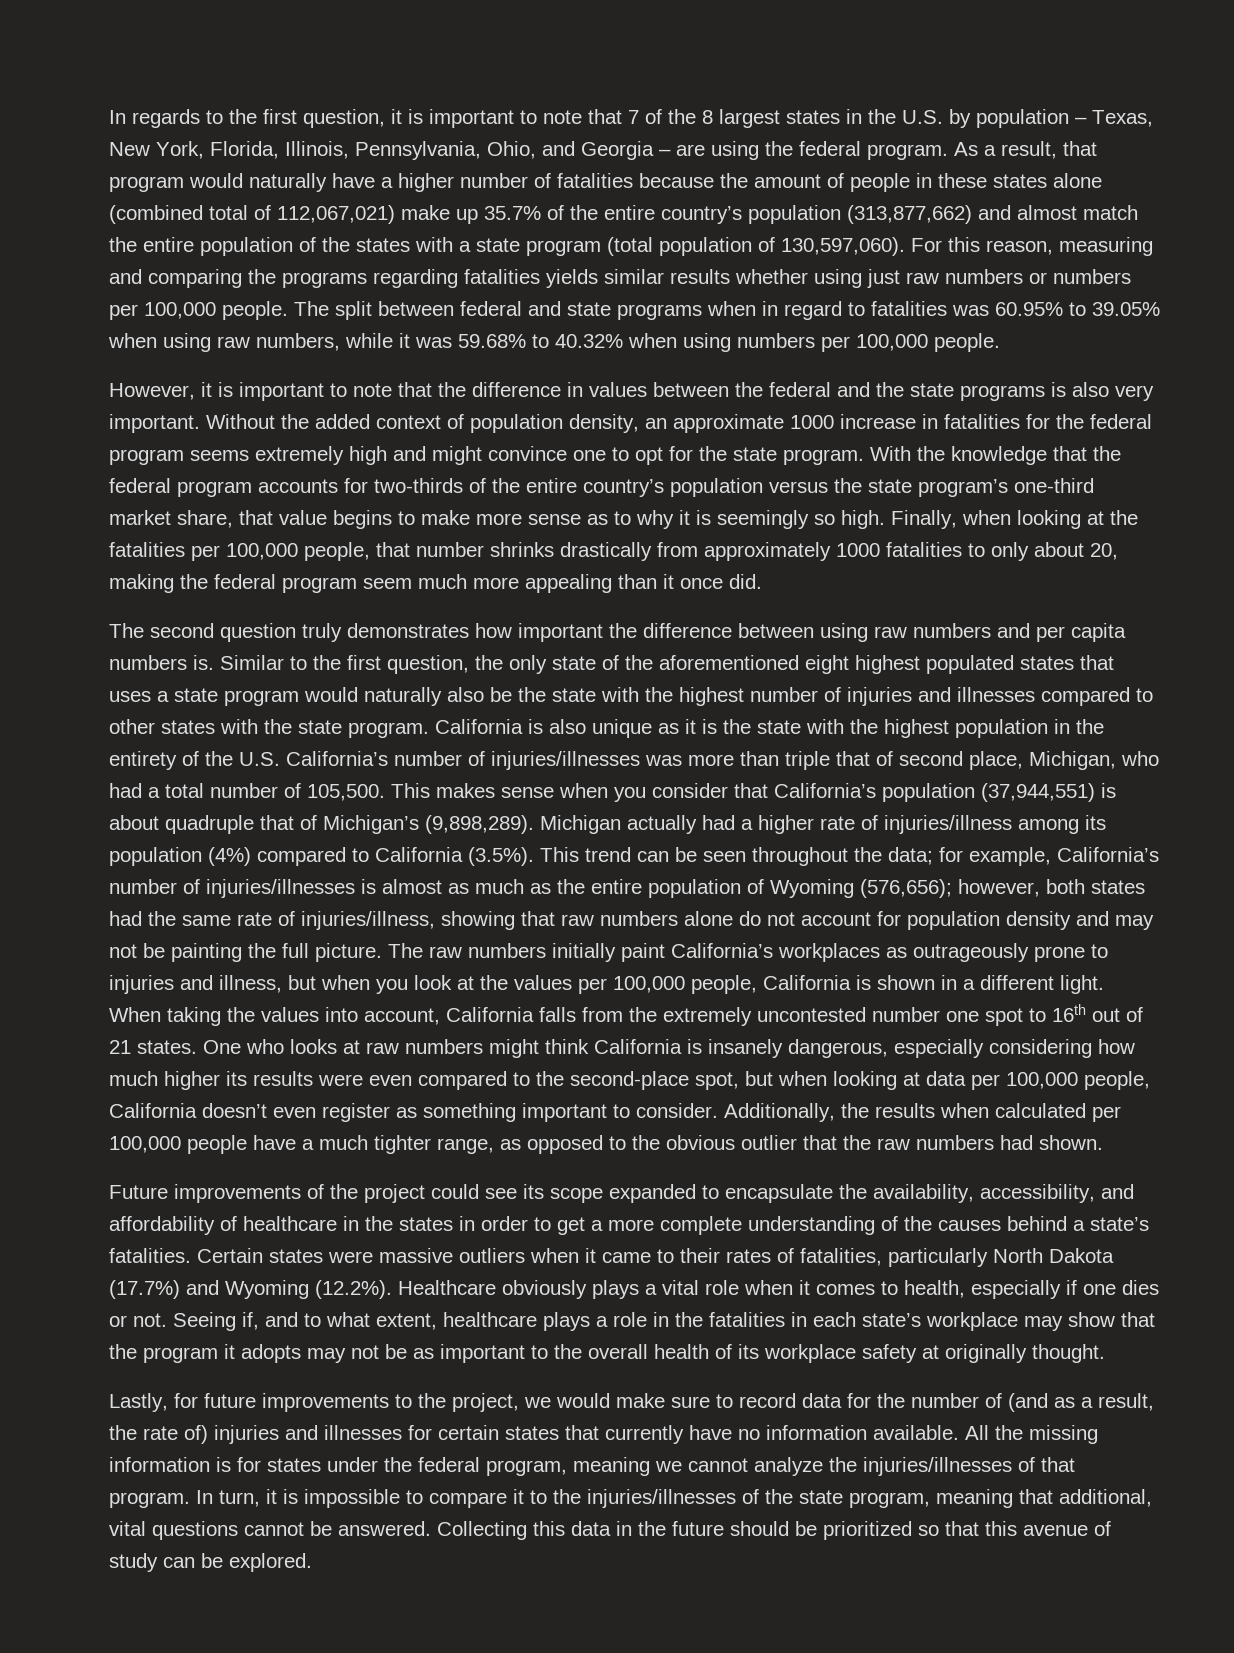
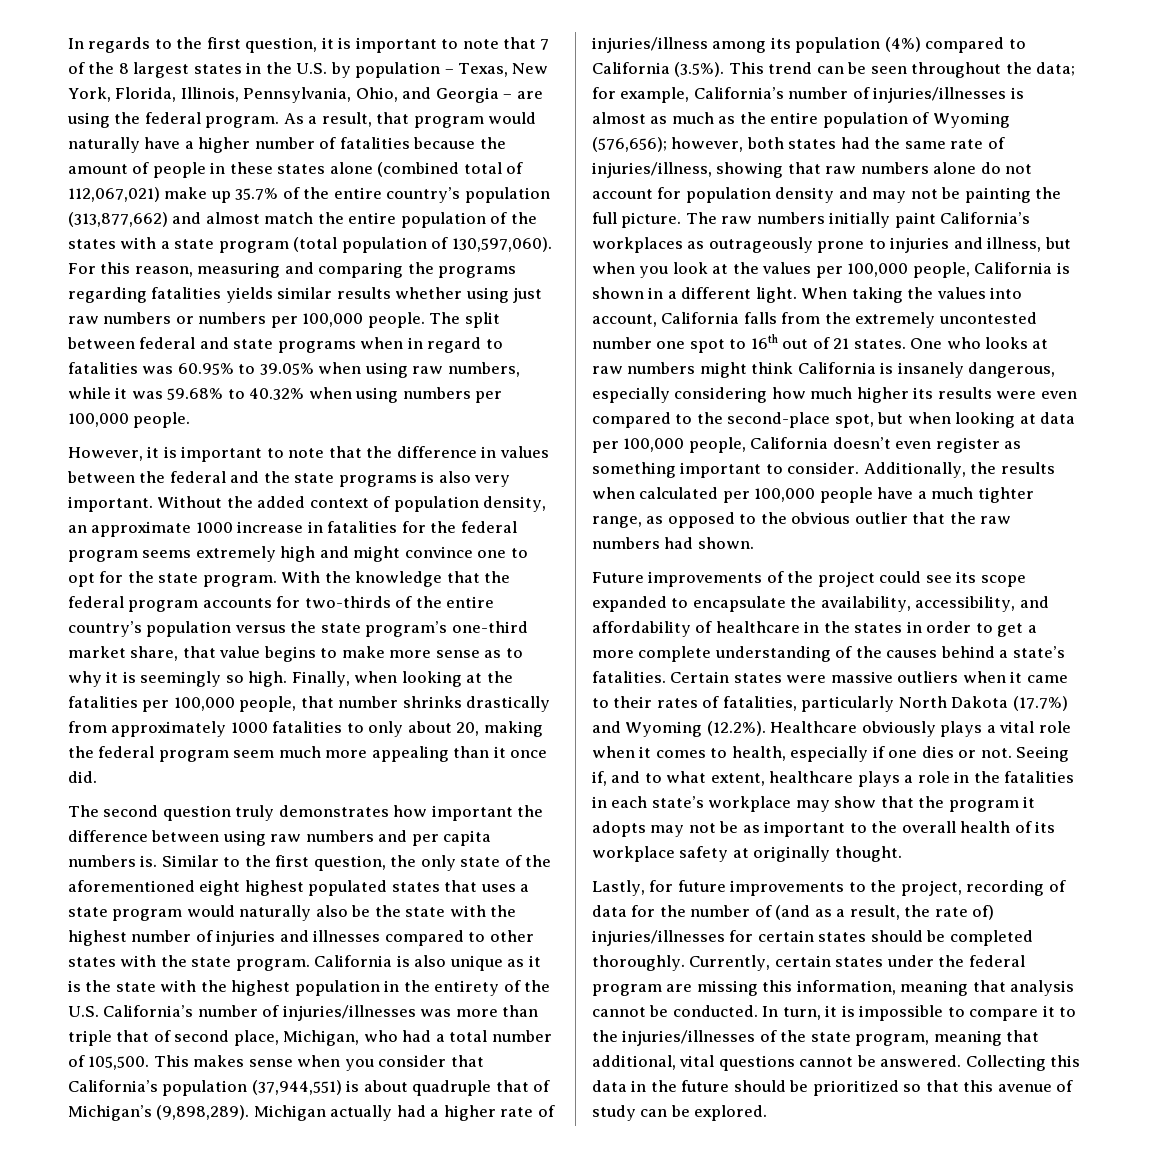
[524,1393,796,1408] we would make sure to record -> [966,880,1066,896] recording of
[214,1425,1098,1444] [109,1457,1075,1476] [109,1492,190,1508] injuries and illnesses for certain states that currently have no information available. All the missing information is for states under the federal program, meaning we cannot analyze the injuries/illnesses of that program. -> [592,930,1033,946] [592,955,1025,971] [592,980,1075,996] [592,1005,758,1017] injuries/illnesses for certain states should be completed thoroughly. Currently, certain states under the federal program are missing this information, meaning that analysis cannot be conducted.

